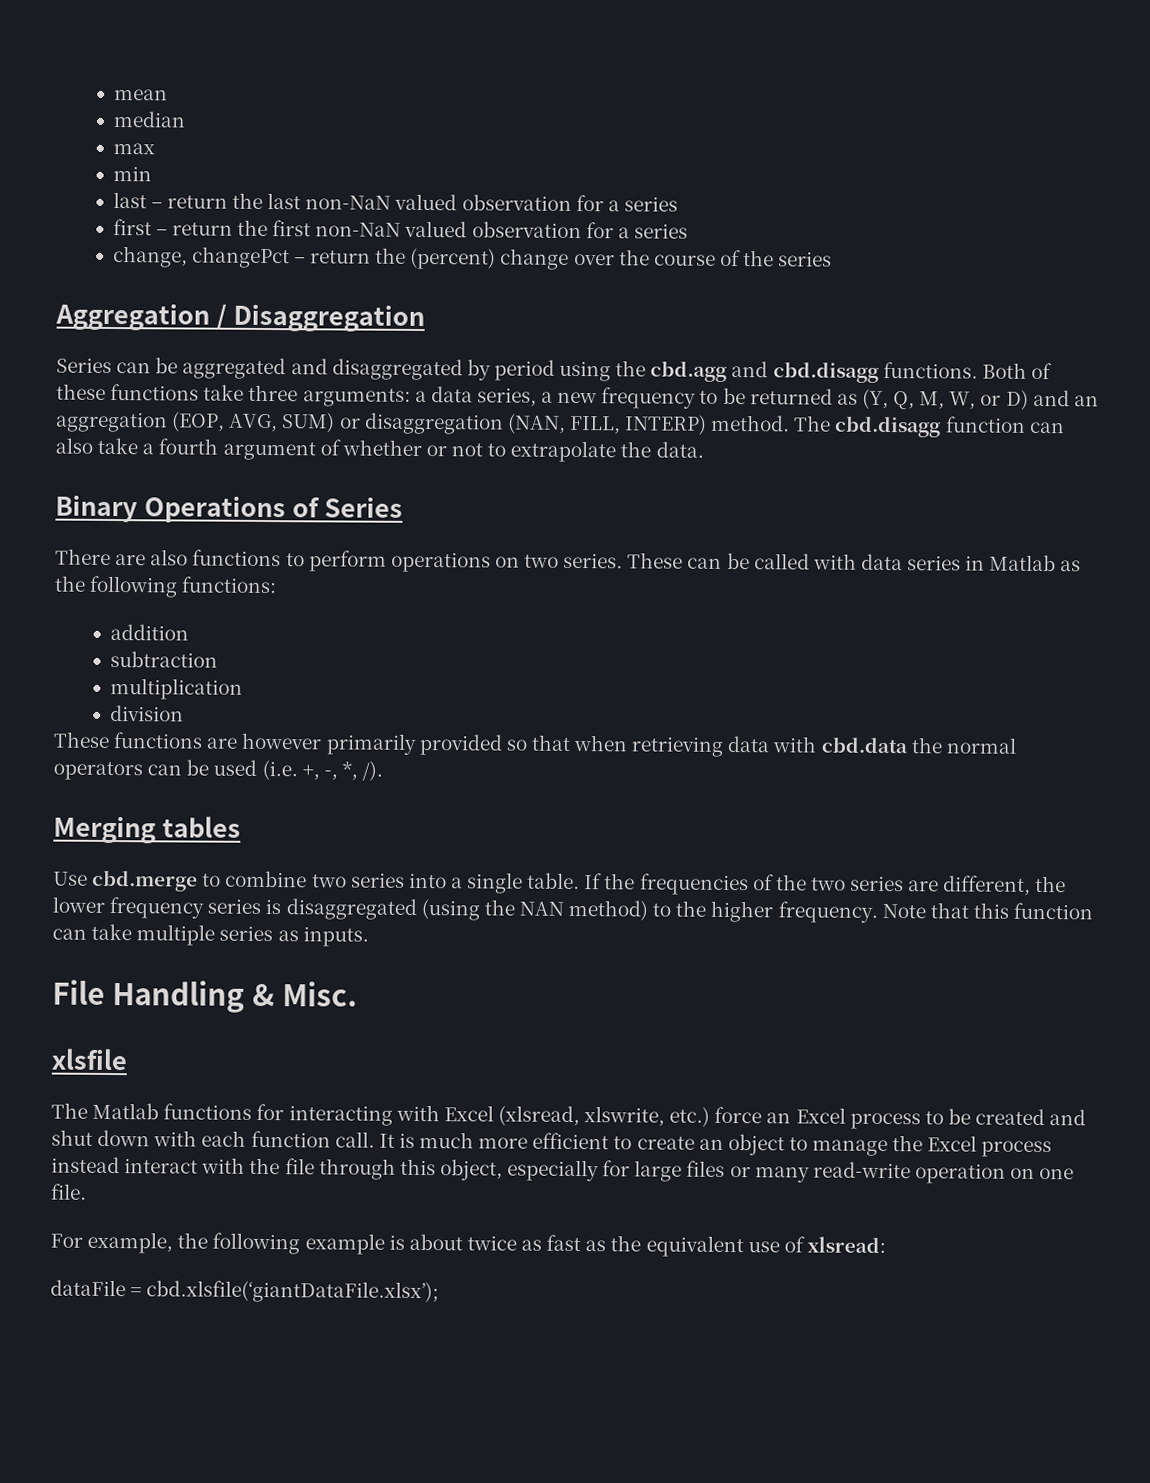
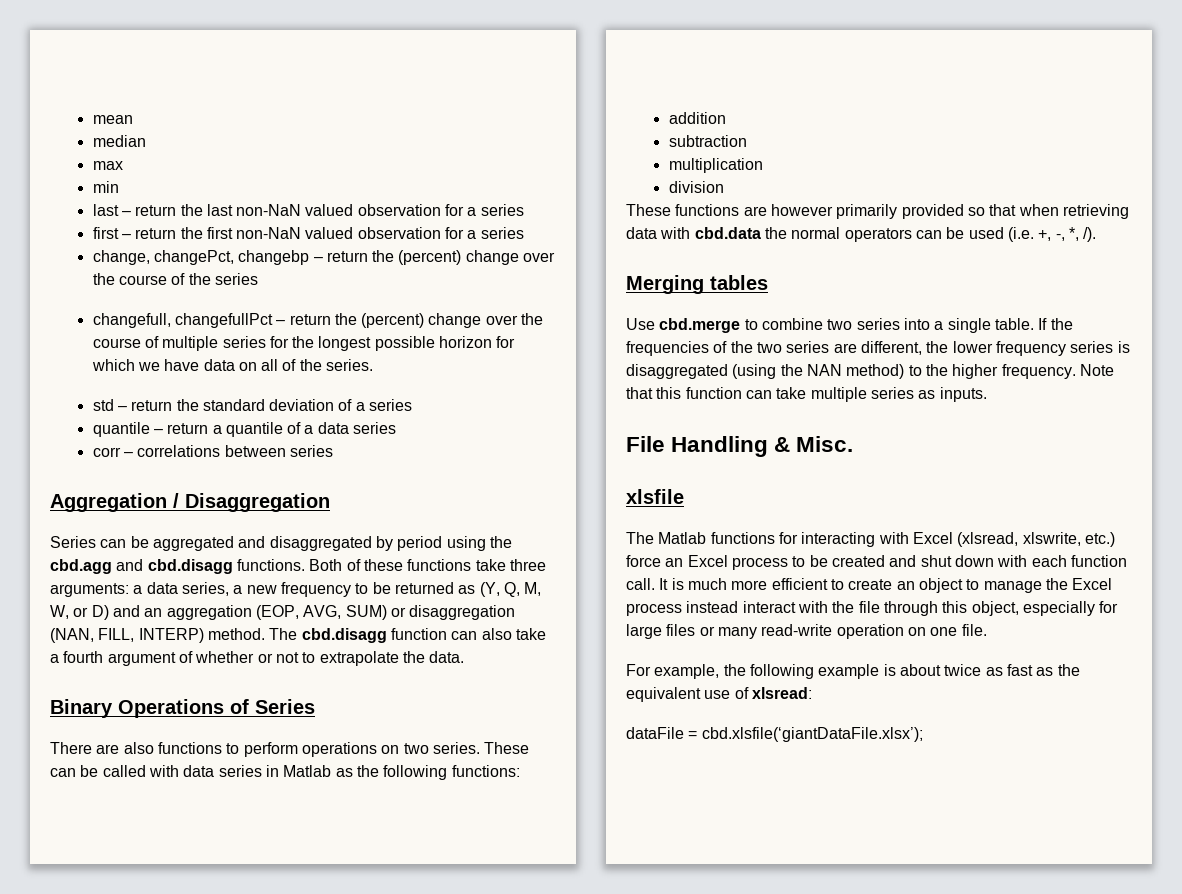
[191,246,290,269] changePct -> [153,250,310,265] changePct, changebp
(833, 259) none -> [92,313,544,328] [92,336,516,351] [91,359,374,371] [92,399,413,411] [92,422,397,437] [92,445,333,457] // changefull, changefullPct – return the (percent) change over the course of multiple series for the longest possible horizon for which we have data on all of the series. // std – return the standard deviation of a series // quantile – return a quantile of a data series // corr – correlations between series

